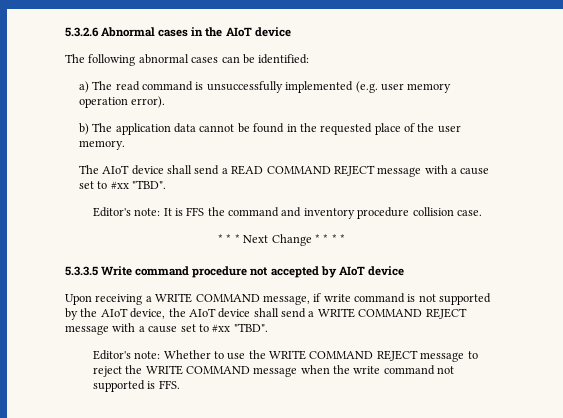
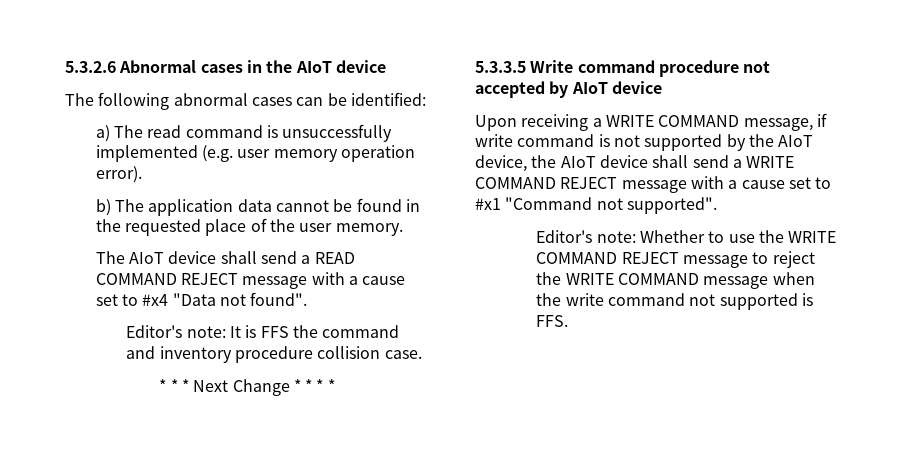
[110,180,167,189] #xx "TBD". -> [142,292,308,306] #x4 "Data not found".
[212,323,268,332] #xx "TBD". -> [475,197,717,214] #x1 "Command not supported".

